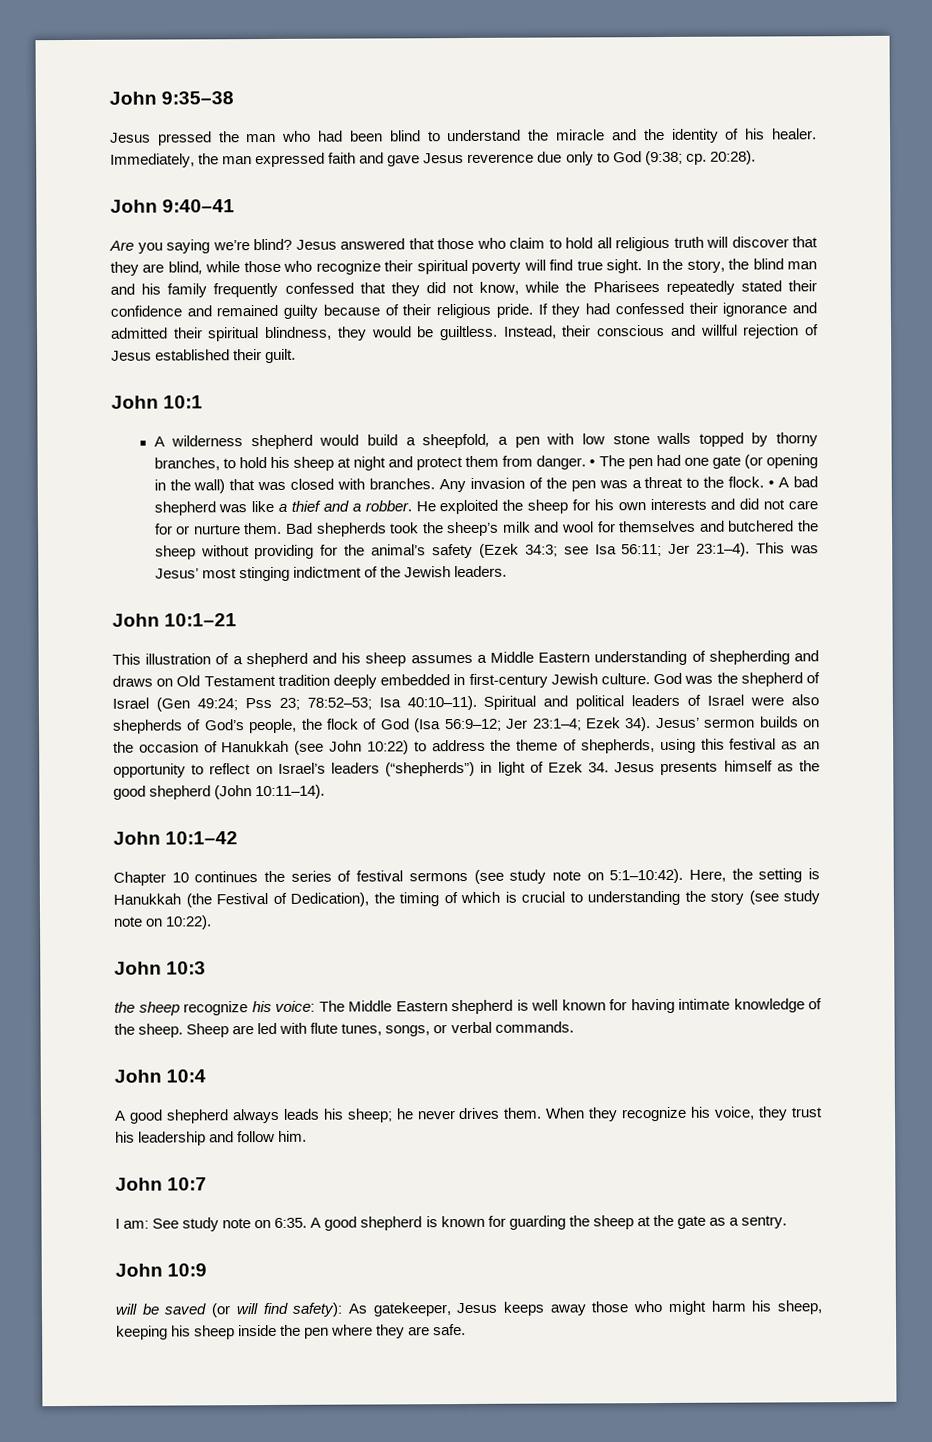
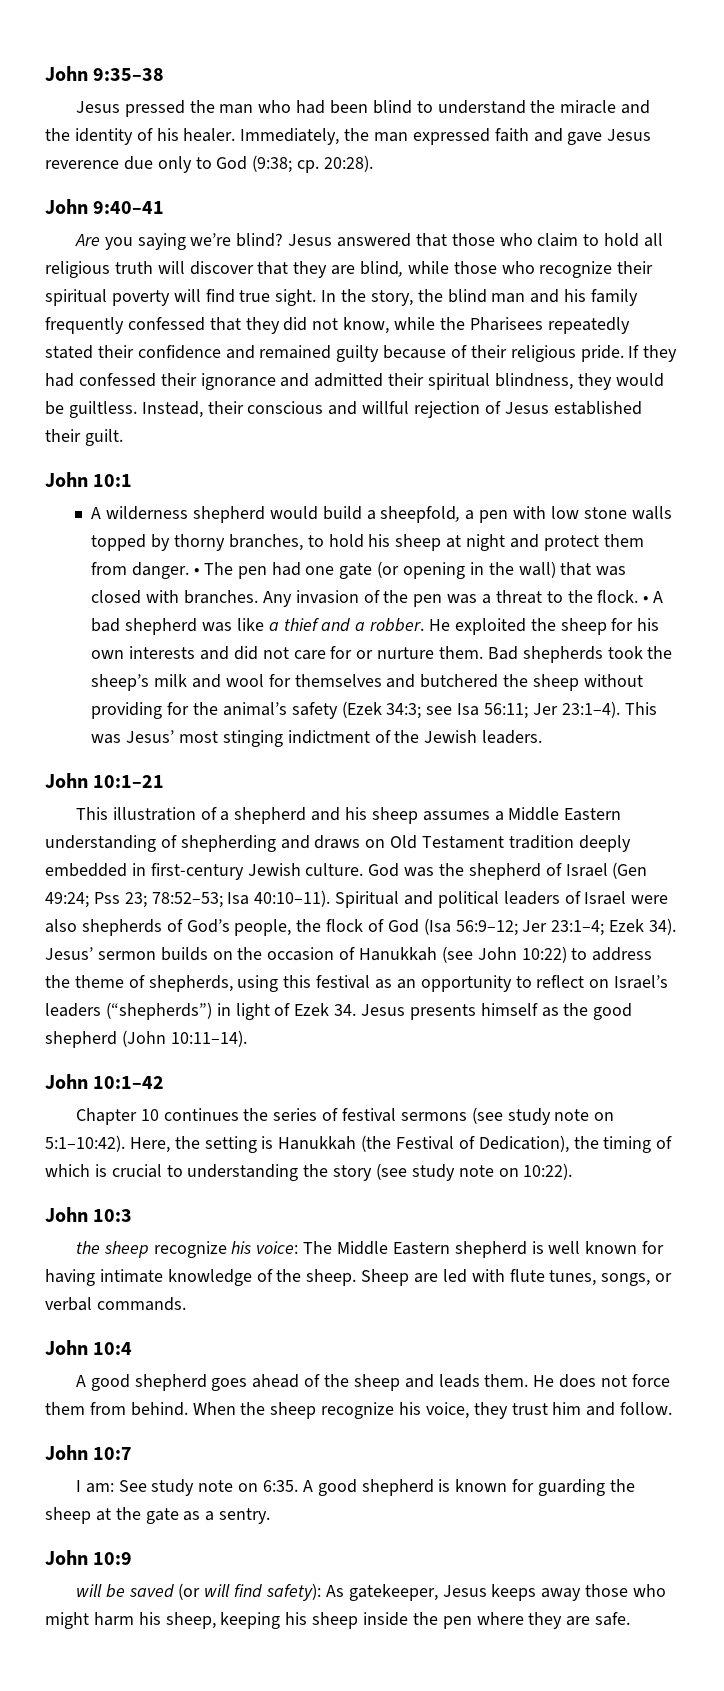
[231,1107,619,1124] always leads his sheep; he never drives them. When they -> [211,1374,670,1391] [45,1402,317,1419] goes ahead of the sheep and leads them. He does not force them from behind. When the sheep
[115,1130,308,1146] his leadership and follow him. -> [552,1402,673,1416] him and follow.

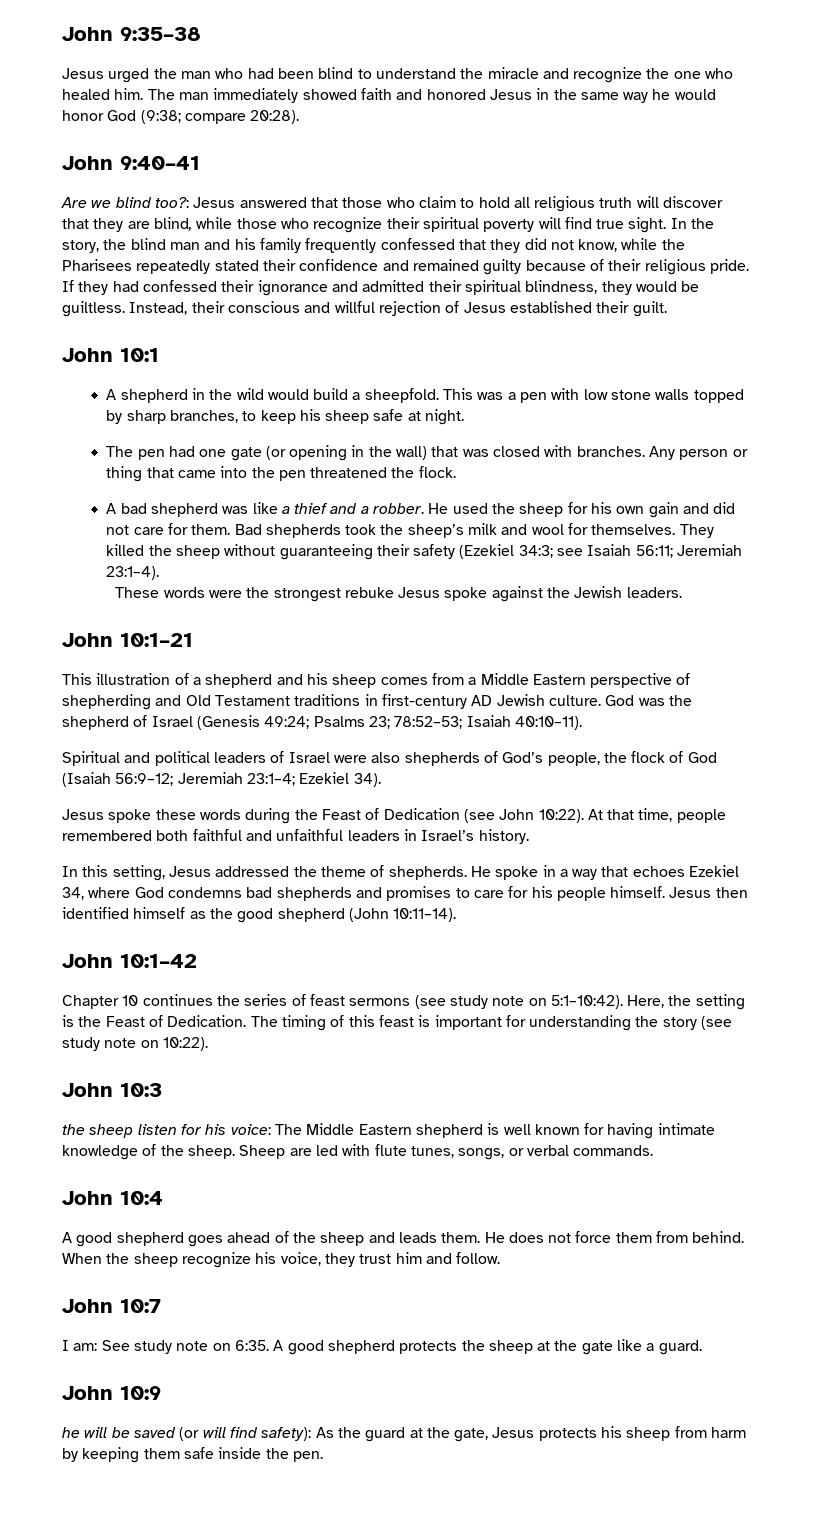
[124,100,185,117] pressed -> [108,68,150,83] urged
[45,128,652,145] [45,156,212,173] the identity of his healer. Immediately, the man expressed faith and gave Jesus reverence due only to -> [573,67,734,83] [62,88,716,103] [62,110,104,121] recognize the one who healed him. The man immediately showed faith and honored Jesus in the same way he would honor
[297,160,320,173] cp. -> [184,113,246,124] compare
[104,233,284,250] you saying we’re blind? -> [91,197,189,208] we blind too?:
[106,506,461,523] wilderness shepherd would build a sheepfold, -> [120,388,504,403] shepherd in the wild would build a sheepfold. This was
[173,534,225,551] thorny -> [126,410,166,424] sharp
[328,534,644,551] [91,562,199,579] hold his sheep at night and protect them from danger. • -> [260,409,465,425] keep his sheep safe at night. //
[295,590,563,607] invasion of the pen was a threat to -> [679,449,748,460] [106,466,388,482] person or thing that came into the pen threatened
[643,596,649,603] • -> (456, 472) //
[454,618,526,635] exploited -> [452,503,488,514] used
[129,646,196,659] interests -> [648,502,679,518] gain
[356,647,435,659] or nurture -> (188, 529) none
[294,674,643,691] [91,701,657,719] [91,730,391,747] themselves and butchered the sheep without providing for the animal’s safety (Ezek 34:3; see Isa 56:11; Jer 23:1–4). This was Jesus’ most stinging indictment of -> [591,524,714,538] [106,544,743,560] [106,566,160,580] [115,586,543,602] themselves. They killed the sheep without guaranteeing their safety (Ezekiel 34:3; see Isaiah 56:11; Jeremiah 23:1–4). // These words were the strongest rebuke Jesus spoke against
[422,811,490,821] assumes -> [380,673,464,685] comes from
[45,835,156,852] understanding -> [590,673,673,688] perspective
[314,835,631,852] [45,863,127,877] draws on Old Testament tradition deeply embedded -> [185,694,361,706] Old Testament traditions
(244, 871) none -> [471,695,493,706] AD
[612,862,648,879] [45,892,120,908] (Gen 49:24; Pss -> [196,715,365,730] (Genesis 49:24; Psalms
[227,892,250,905] Isa -> [466,715,511,727] Isaiah
(331, 898) none -> (582, 723) //
[423,918,677,936] [45,946,653,963] [45,975,669,992] [45,1002,476,1020] (Isa 56:9–12; Jer 23:1–4; Ezek 34). Jesus’ sermon builds on the occasion of Hanukkah (see John 10:22) to address the theme of shepherds, using this festival as an opportunity to reflect on Israel’s leaders (“shepherds”) in light of Ezek 34. Jesus presents -> [62,772,381,787] [62,808,726,824] [62,829,529,844] [62,865,740,881] [62,886,748,901] [62,907,129,919] (Isaiah 56:9–12; Jeremiah 23:1–4; Ezekiel 34). // Jesus spoke these words during the Feast of Dedication (see John 10:22). At that time, people remembered both faithful and unfaithful leaders in Israel’s history. // In this setting, Jesus addressed the theme of shepherds. He spoke in a way that echoes Ezekiel 34, where God condemns bad shepherds and promises to care for his people himself. Jesus then identified
[341,1108,396,1122] festival -> [309,994,345,1006] feast
[278,1135,673,1153] [45,1164,183,1178] Hanukkah (the Festival of Dedication), the timing of which is crucial to -> [78,1015,526,1031] the Feast of Dedication. The timing of this feast is important for
[153,1241,227,1258] recognize -> [137,1124,202,1135] listen for
[438,1479,605,1496] is known for guarding -> [399,1341,458,1354] protects
[183,1508,271,1524] as a sentry. -> [617,1339,702,1355] like a guard.
(133, 1558) none -> [62,1427,80,1438] he
[348,1584,666,1601] [45,1612,631,1629] gatekeeper, Jesus keeps away those who might harm his sheep, keeping his sheep inside the pen where they are safe. -> [337,1426,747,1442] [62,1447,323,1463] the guard at the gate, Jesus protects his sheep from harm by keeping them safe inside the pen.

